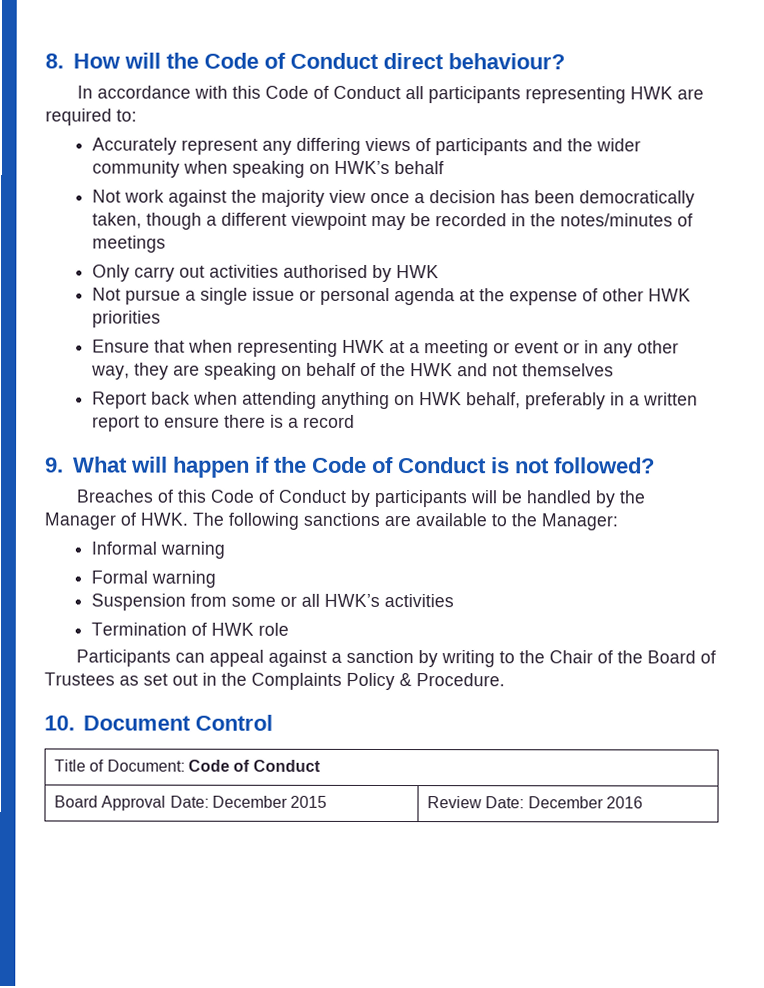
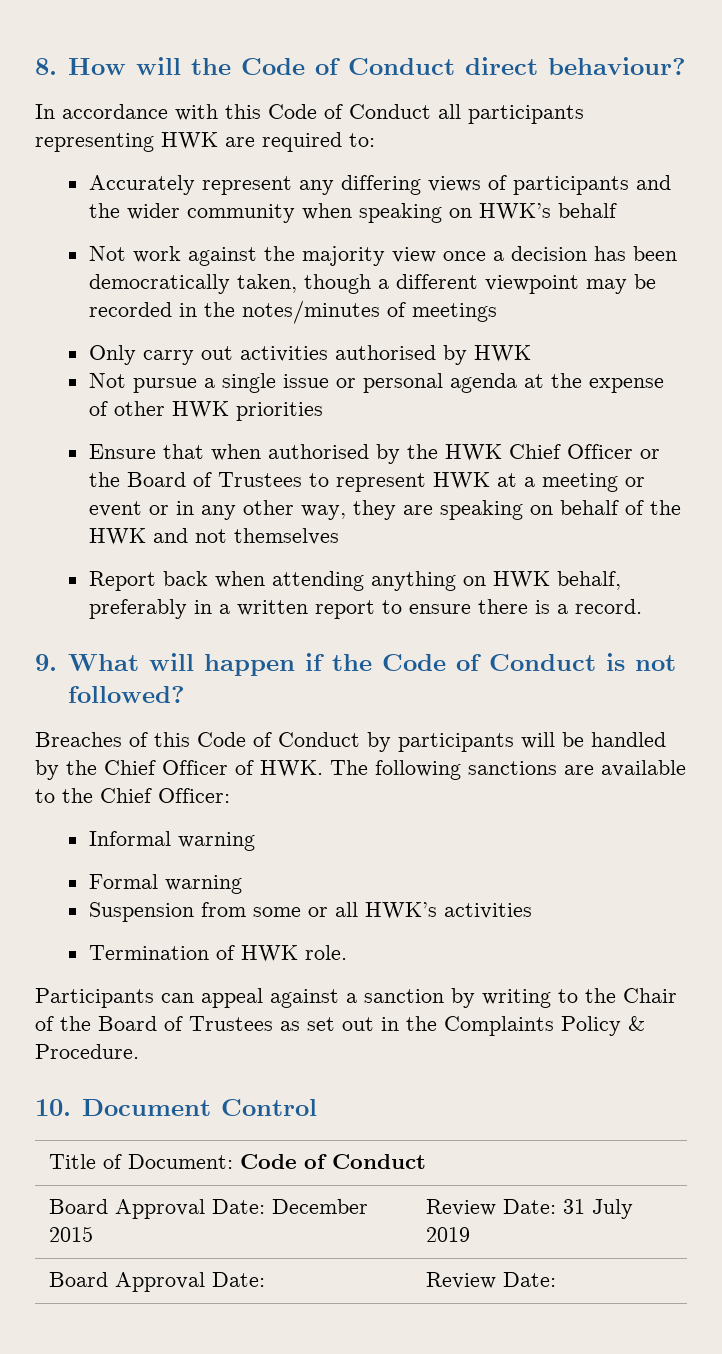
[237,339,339,357] representing -> [267,444,660,464] [88,472,426,492] authorised by the HWK Chief Officer or the Board of Trustees to represent
[303,414,356,428] record -> [574,599,642,614] record.
[44,512,116,530] Manager -> [104,760,228,775] Chief Officer
[541,513,618,531] Manager: -> [100,788,230,803] Chief Officer:
[258,622,290,636] role -> [304,945,347,960] role.
[527,796,644,809] December 2016 -> [563,1199,634,1219] [426,1227,471,1242] [49,1272,266,1292] [426,1272,557,1289] 31 July 2019 // Board Approval Date: | Review Date:

